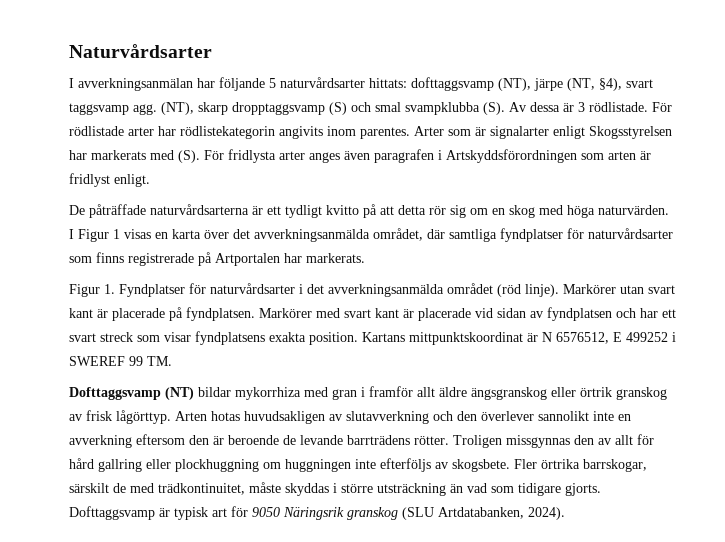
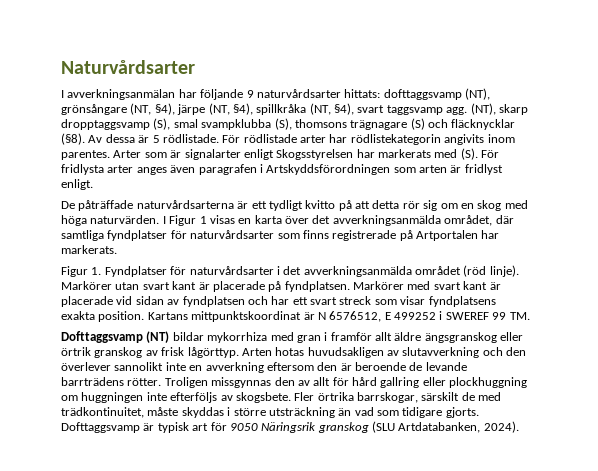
[269,78,276,88] 5 -> [246,90,254,98] 9
[534,78,563,91] järpe -> [61,103,307,115] grönsångare (NT, §4), järpe (NT, §4), spillkråka
[329,102,505,115] (S) och smal svampklubba (S). -> [153,118,516,130] [61,133,85,145] (S), smal svampklubba (S), thomsons trägnagare (S) och fläcknycklar (§8).
[578,102,585,112] 3 -> [152,135,160,143] 5

